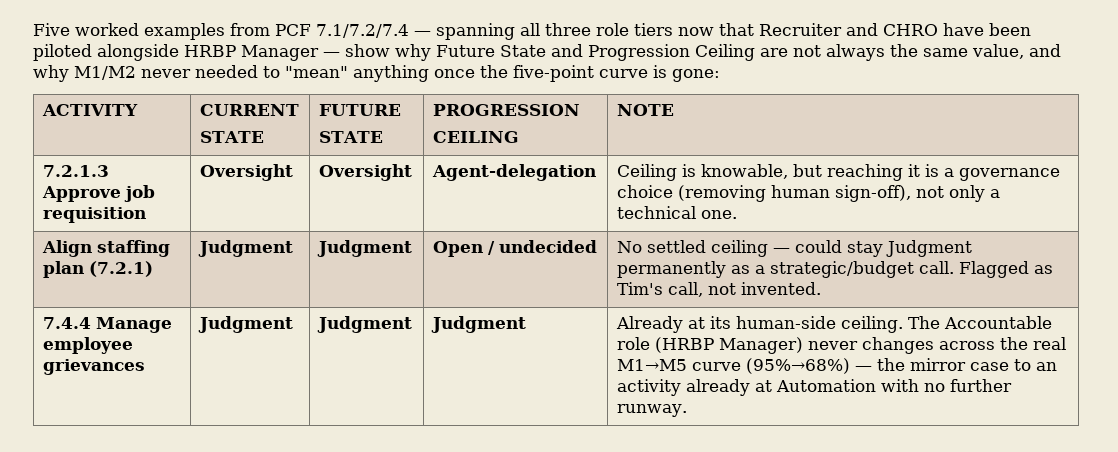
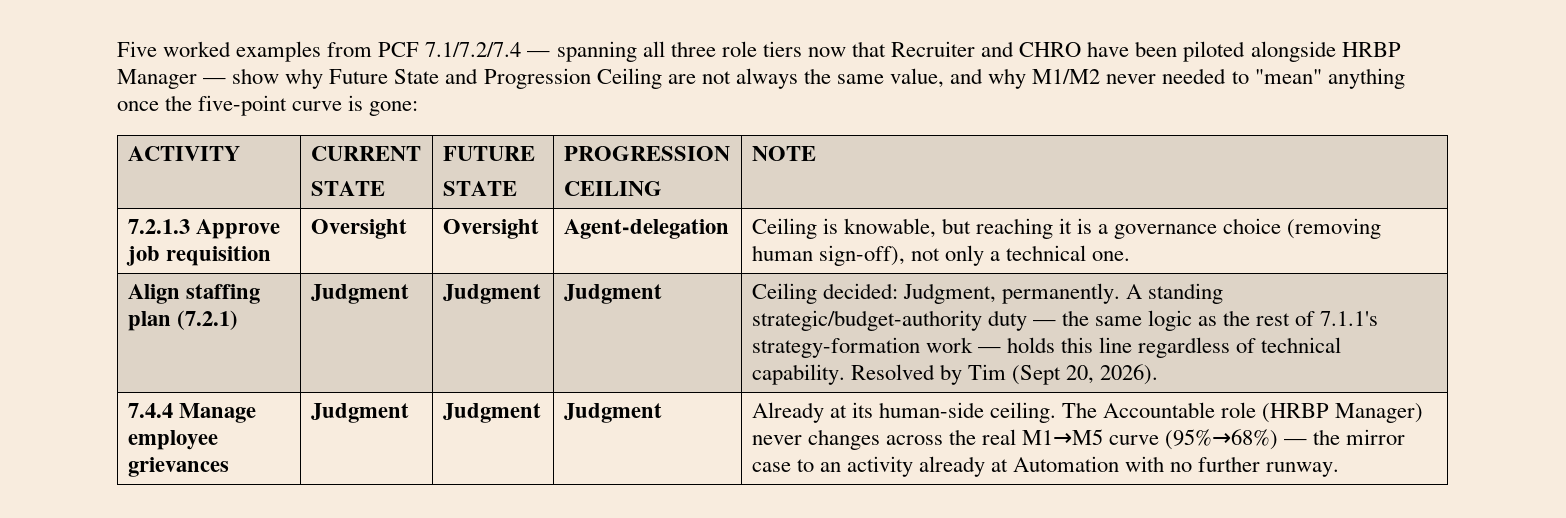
[432,240,597,257] [616,240,972,257] [616,261,1053,278] [616,282,821,297] Open / undecided | No settled ceiling — could stay Judgment permanently as a strategic/budget call. Flagged as Tim's call, not invented. -> [563,284,662,304] [751,283,1224,304] [751,310,1379,331] [751,337,1342,358] [751,364,1159,385] Judgment | Ceiling decided: Judgment, permanently. A standing strategic/budget-authority duty — the same logic as the rest of 7.1.1's strategy-formation work — holds this line regardless of technical capability. Resolved by Tim (Sept 20, 2026).

